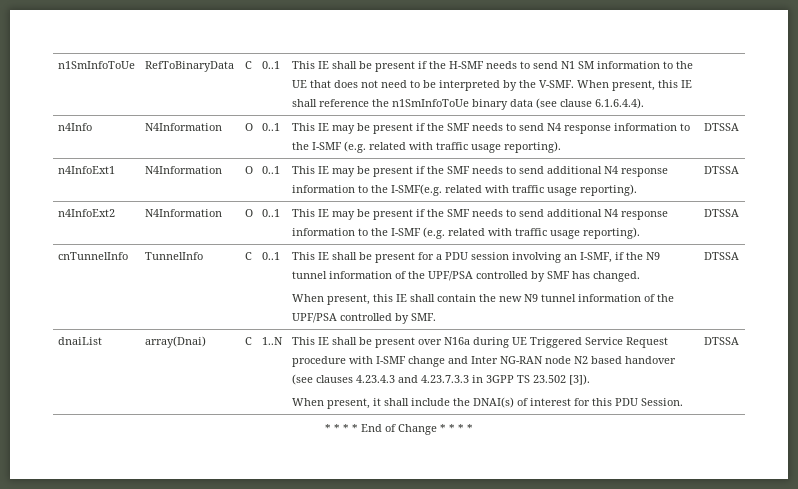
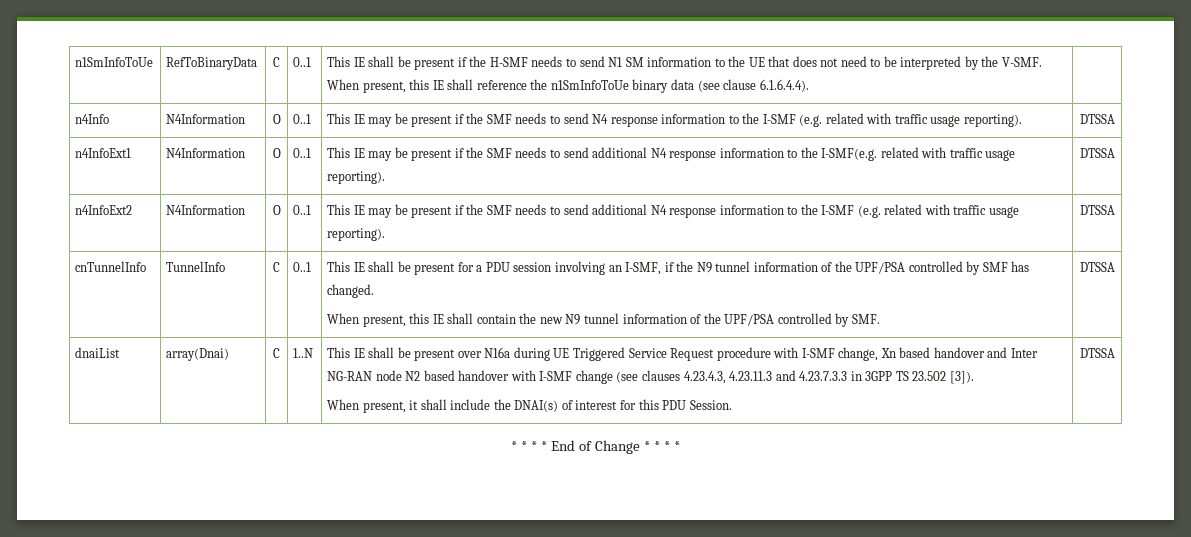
[407,356,445,367] change -> [838,347,985,361] change, Xn based handover
[291,374,395,385] (see clauses 4.23.4.3 -> [510,370,773,384] with I-SMF change (see clauses 4.23.4.3, 4.23.11.3

